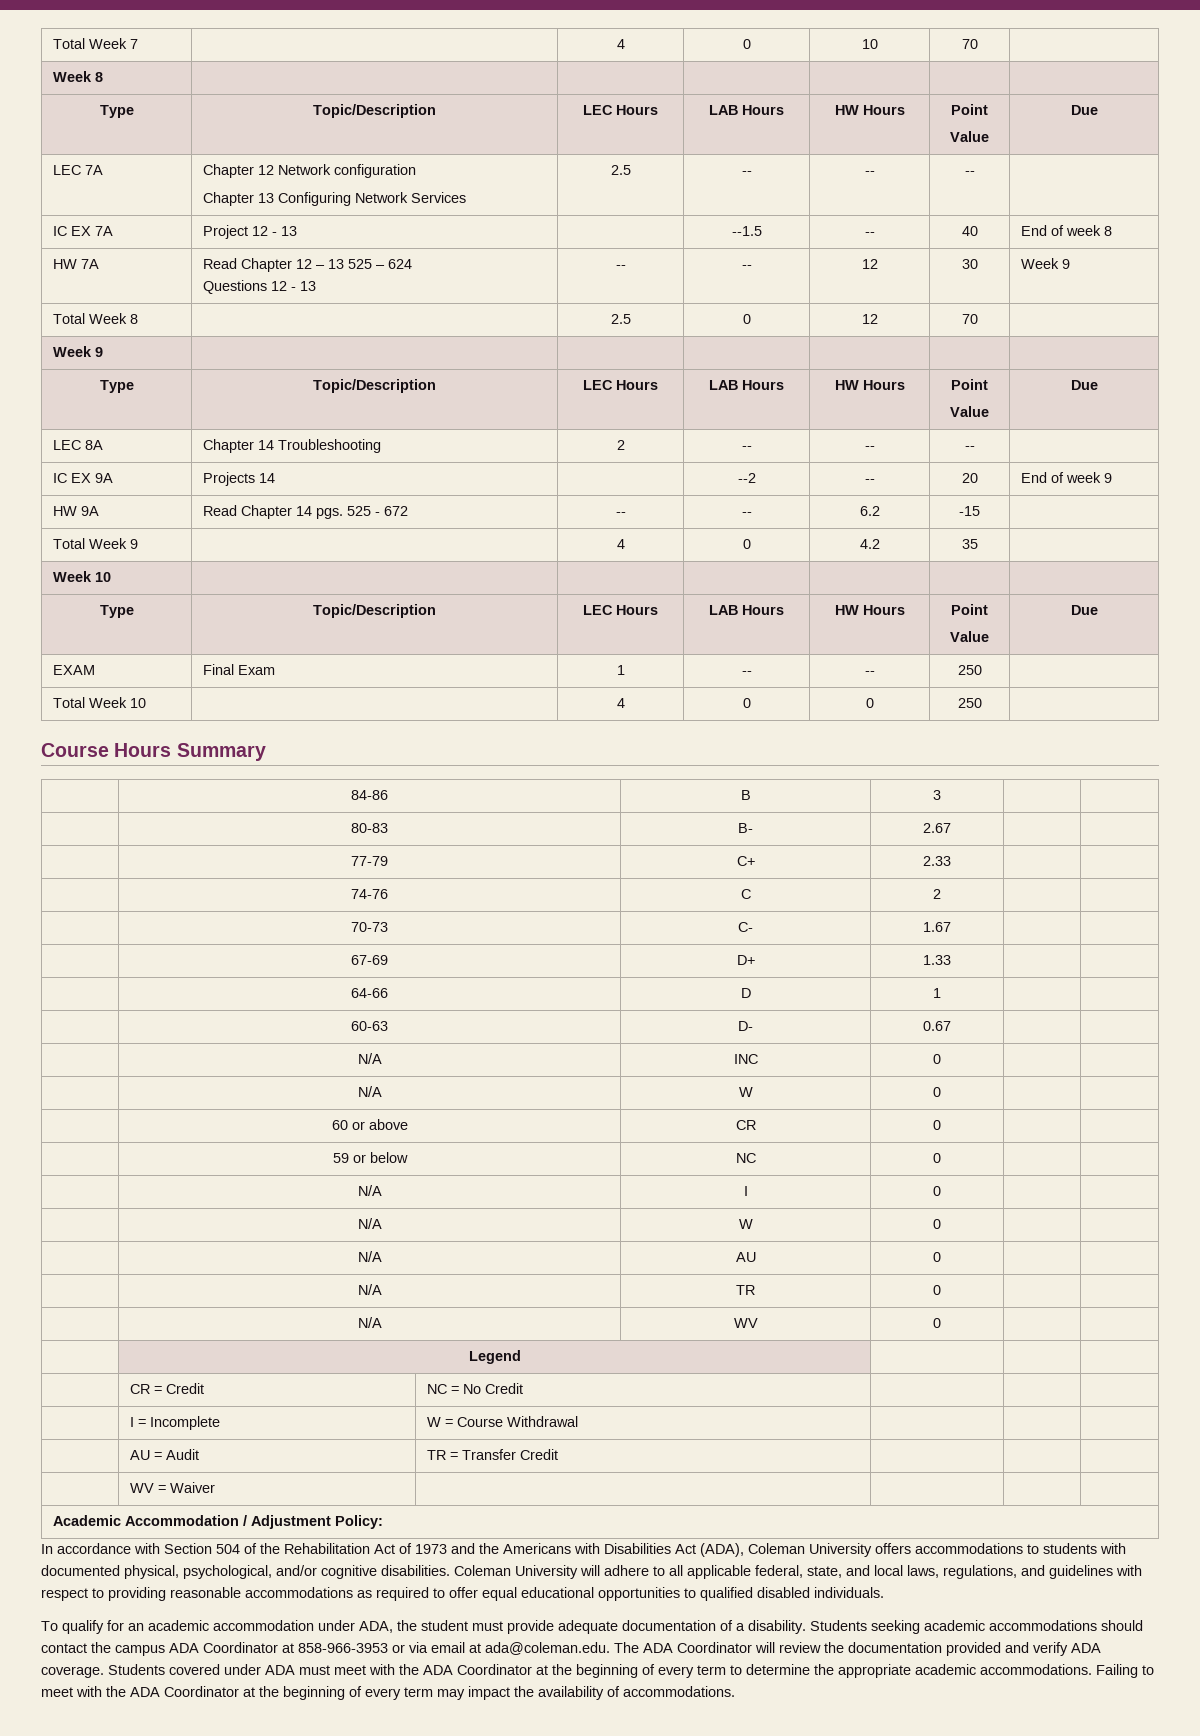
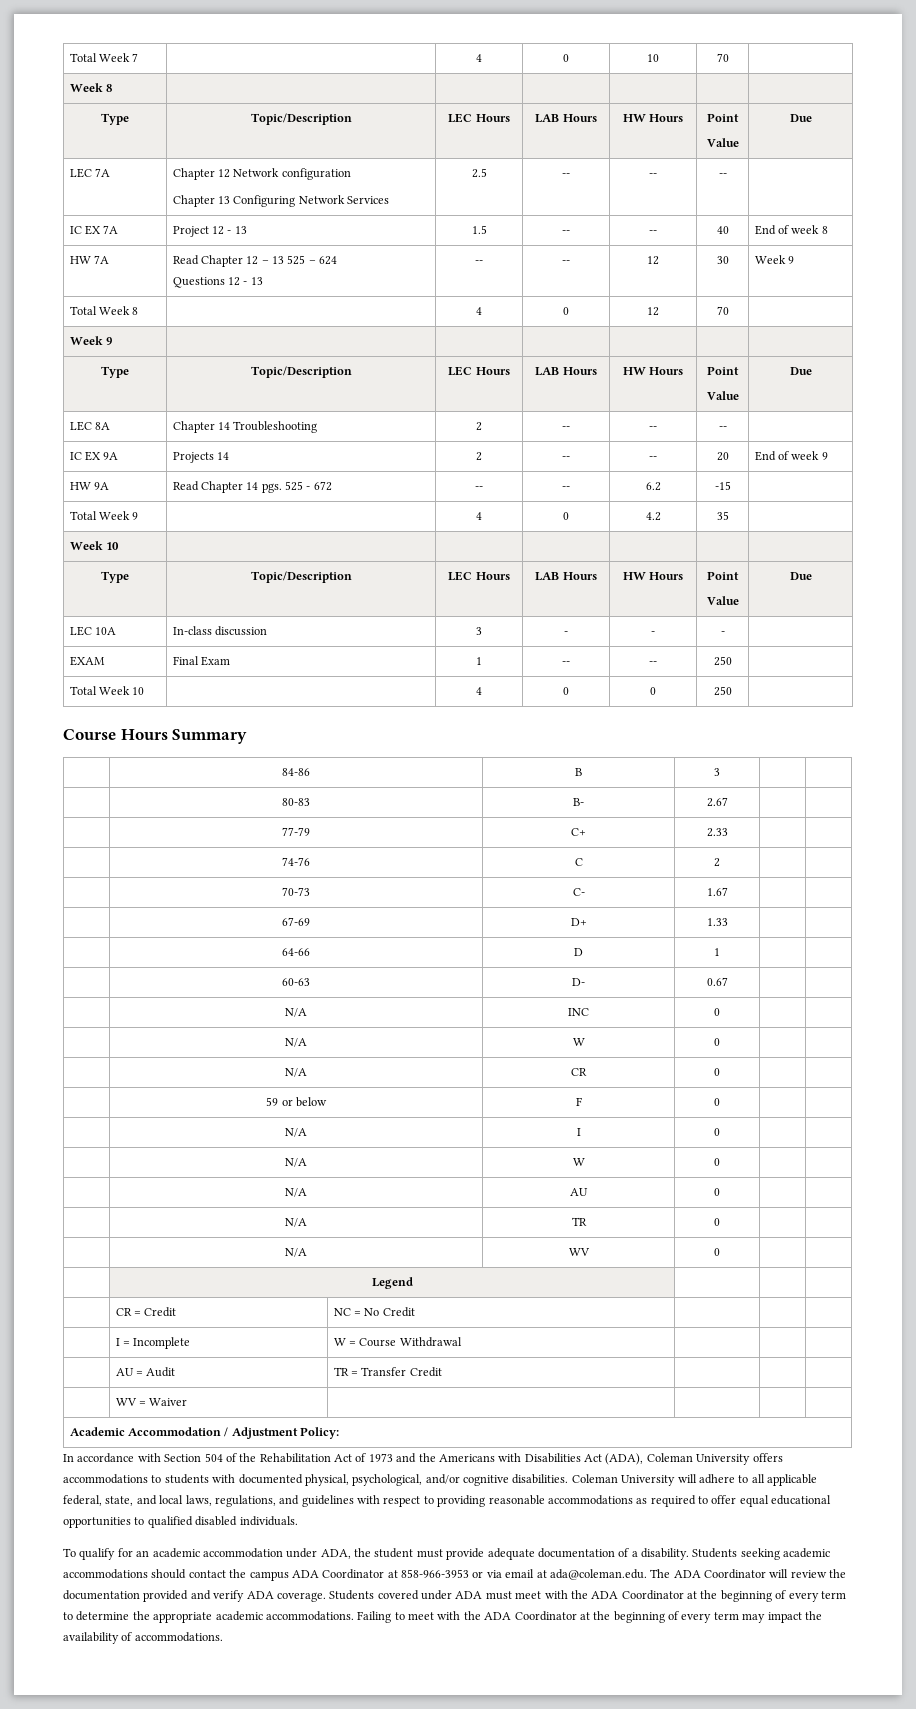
[731,226,762,236] | --1.5 -> [471,225,487,234] [562,230,570,234] 1.5 | --
[610,314,631,324] 2.5 -> [476,307,482,315] 4
[737,473,756,483] | --2 -> [476,452,482,461] [562,456,570,460] 2 | --
(1098, 610) none -> [69,626,116,636] [172,626,267,636] [476,627,482,635] [564,631,568,635] [651,631,655,635] [720,631,725,635] // LEC 10A | In-class discussion | 3 | - | - | - |
[331,1119,408,1130] 60 or above -> [285,1068,307,1077] N/A
[735,1153,756,1163] NC -> [575,1097,582,1106] F

